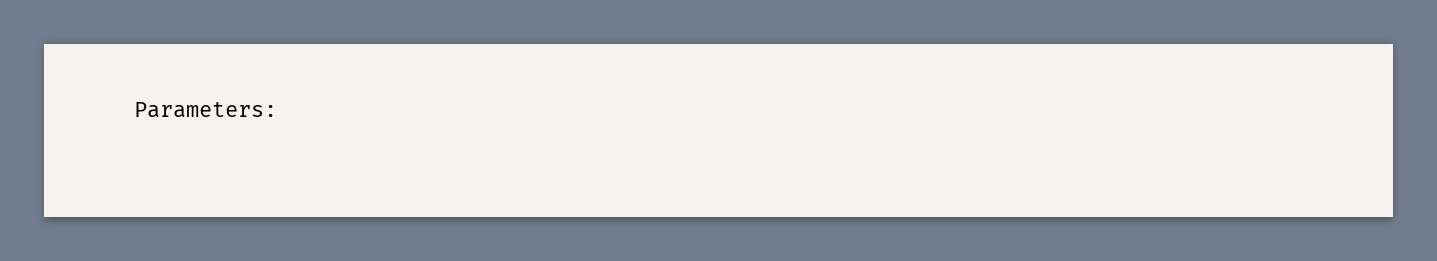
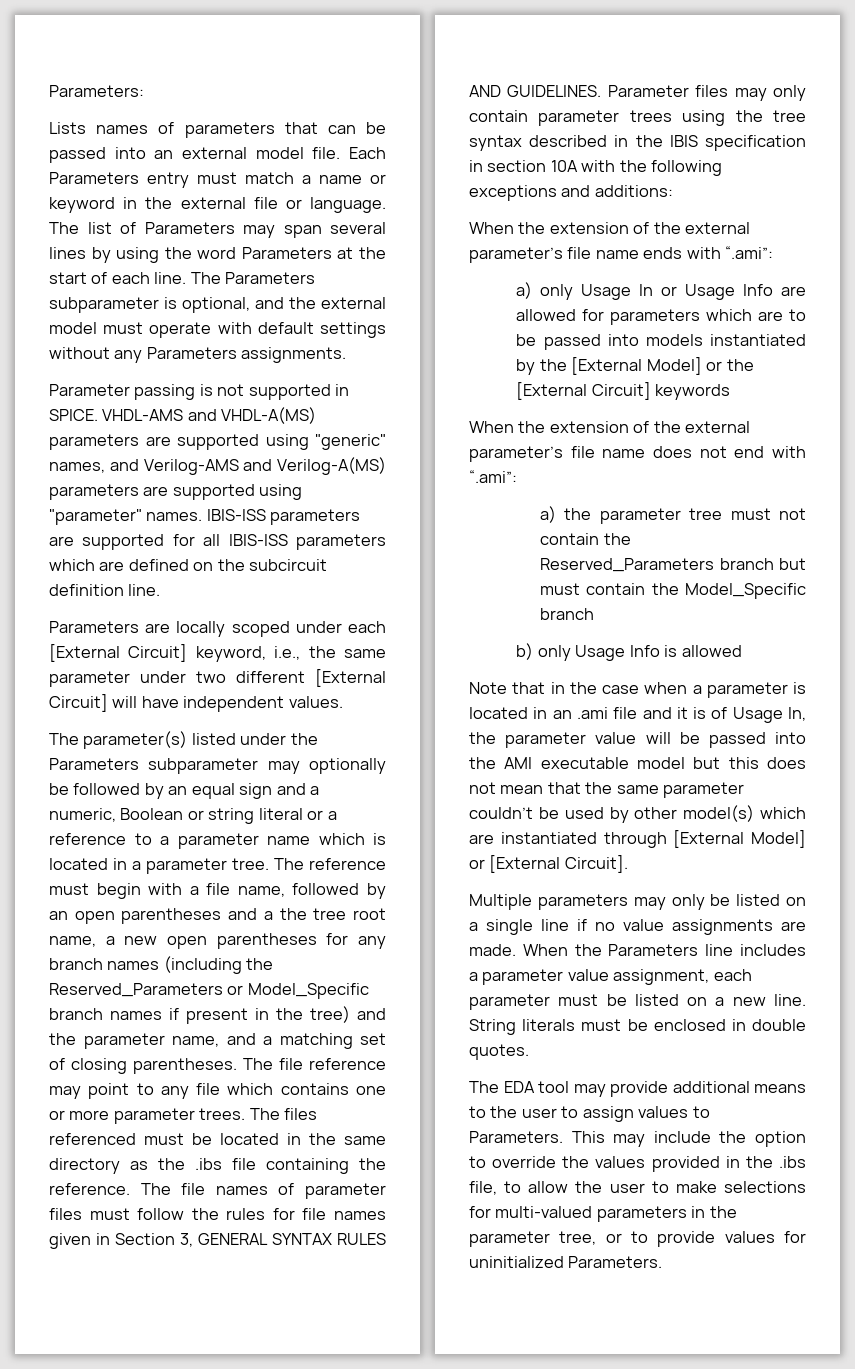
(277, 110) none -> [49,122,386,138] [49,147,386,163] [49,172,386,188] [49,197,386,213] [49,222,386,238] [49,247,386,263] [49,272,316,284] [49,297,386,313] [49,322,387,338] [49,347,347,363] [49,384,350,400] [49,407,317,424] [49,434,386,450] [49,457,386,475] [49,484,303,500] [49,509,361,525] [49,534,386,550] [49,559,328,571] [49,584,161,596] [49,621,387,637] [49,644,386,662] [49,669,386,687] [49,694,343,712] [49,731,318,749] [49,758,386,774] [49,783,320,799] [49,808,337,824] [49,833,386,849] [49,858,386,874] [49,883,386,899] [49,908,387,924] [49,933,386,949] [49,956,274,974] [49,983,369,999] [49,1006,386,1024] [49,1033,386,1049] [49,1058,386,1074] [49,1083,386,1099] [49,1108,318,1124] [49,1133,386,1145] [49,1158,386,1174] [49,1183,386,1199] [49,1208,386,1220] [49,1233,386,1249] [469,85,806,101] [469,110,806,126] [469,135,806,151] [469,160,723,176] [469,185,673,201] [469,222,751,234] [469,246,774,263] [516,282,806,300] [516,309,806,325] [516,334,806,350] [516,357,754,375] [516,382,731,400] [469,421,751,433] [469,446,806,462] [469,470,517,483] [540,506,806,524] [540,533,631,545] [540,558,806,572] [540,583,806,599] [540,608,595,620] [516,643,742,661] [469,682,806,698] [469,707,806,723] [469,732,806,748] [469,757,806,769] [469,782,745,798] [469,805,806,823] [469,830,806,848] [469,855,628,873] [469,894,806,910] [469,919,806,935] [469,944,806,956] [469,969,752,985] [469,994,806,1010] [469,1019,806,1035] [469,1044,529,1060] [469,1081,806,1097] [469,1106,710,1122] [469,1131,806,1147] [469,1156,806,1172] [469,1181,806,1195] [469,1206,737,1222] [469,1231,806,1247] [469,1256,663,1268] // Lists names of parameters that can be passed into an external model file. Each Parameters entry must match a name or keyword in the external file or language. The list of Parameters may span several lines by using the word Parameters at the start of each line. The Parameters subparameter is optional, and the external model must operate with default settings without any Parameters assignments. // Parameter passing is not supported in SPICE. VHDL-AMS and VHDL-A(MS) parameters are supported using "generic" names, and Verilog-AMS and Verilog-A(MS) parameters are supported using "parameter" names. IBIS-ISS parameters are supported for all IBIS-ISS parameters which are defined on the subcircuit definition line. // Parameters are locally scoped under each [External Circuit] keyword, i.e., the same parameter under two different [External Circuit] will have independent values. // The parameter(s) listed under the Parameters subparameter may optionally be followed by an equal sign and a numeric, Boolean or string literal or a reference to a parameter name which is located in a parameter tree. The reference must begin with a file name, followed by an open parentheses and a the tree root name, a new open parentheses for any branch names (including the Reserved_Parameters or Model_Specific branch names if present in the tree) and the parameter name, and a matching set of closing parentheses. The file reference may point to any file which contains one or more parameter trees. The files referenced must be located in the same directory as the .ibs file containing the reference. The file names of parameter files must follow the rules for file names given in Section 3, GENERAL SYNTAX RULES AND GUIDELINES. Parameter files may only contain parameter trees using the tree syntax described in the IBIS specification in section 10A with the following exceptions and additions: // When the extension of the external parameter’s file name ends with “.ami”: // a) only Usage In or Usage Info are allowed for parameters which are to be passed into models instantiated by the [External Model] or the [External Circuit] keywords // When the extension of the external parameter’s file name does not end with “.ami”: // a) the parameter tree must not contain the Reserved_Parameters branch but must contain the Model_Specific branch // b) only Usage Info is allowed // Note that in the case when a parameter is located in an .ami file and it is of Usage In, the parameter value will be passed into the AMI executable model but this does not mean that the same parameter couldn’t be used by other model(s) which are instantiated through [External Model] or [External Circuit]. // Multiple parameters may only be listed on a single line if no value assignments are made. When the Parameters line includes a parameter value assignment, each parameter must be listed on a new line. String literals must be enclosed in double quotes. // The EDA tool may provide additional means to the user to assign values to Parameters. This may include the option to override the values provided in the .ibs file, to allow the user to make selections for multi-valued parameters in the parameter tree, or to provide values for uninitialized Parameters.

